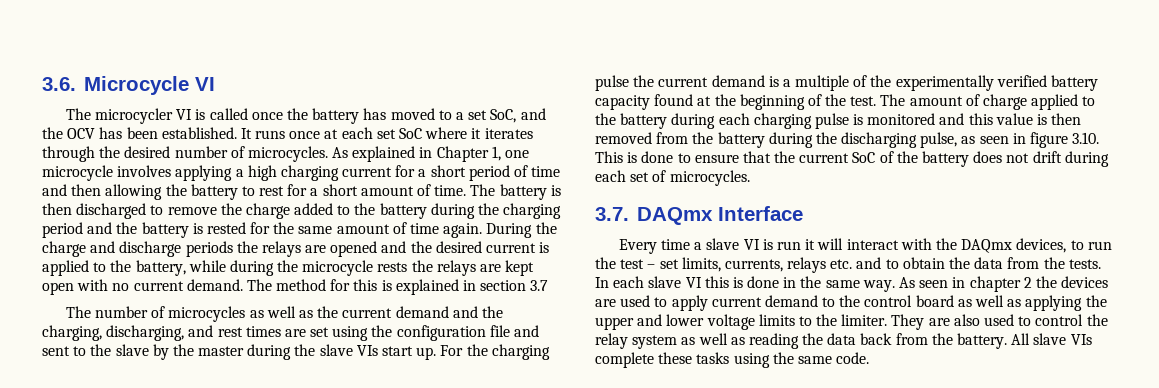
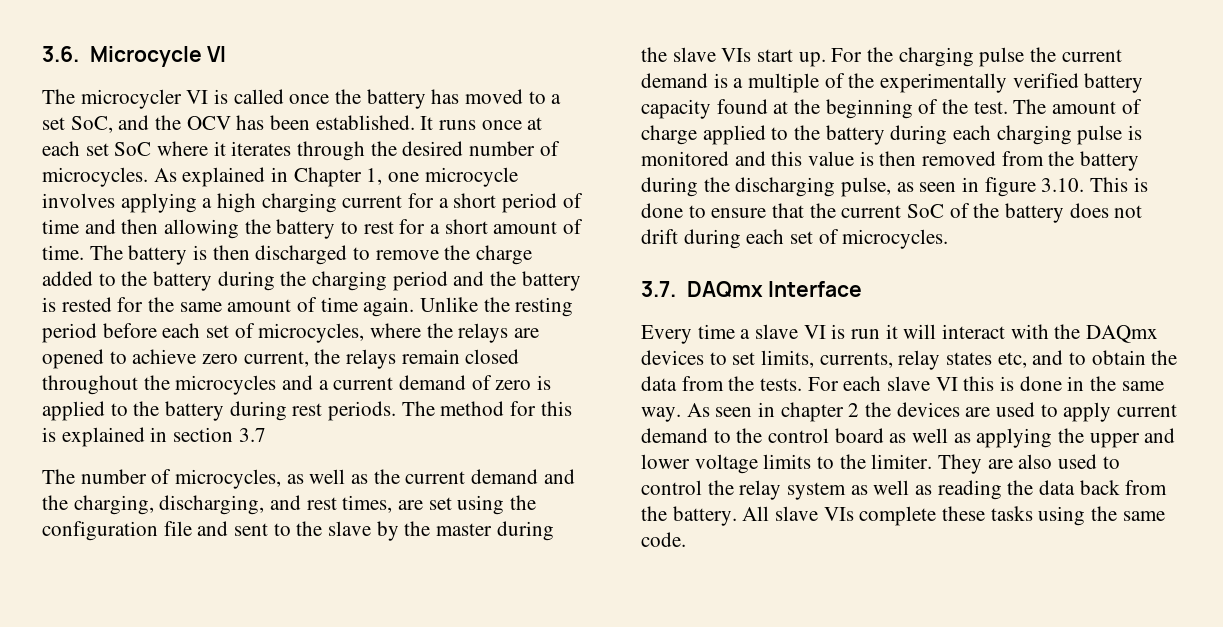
[486,222,557,238] [42,241,550,257] [42,260,535,276] [42,279,243,295] During the charge and discharge periods the relays are opened and the desired current is applied to the battery, while during the microcycle rests the relays are kept open with no current demand. -> [420,297,574,317] [42,323,540,343] [42,349,520,369] [42,375,552,395] [42,401,397,421] Unlike the resting period before each set of microcycles, where the relays are opened to achieve zero current, the relays remain closed throughout the microcycles and a current demand of zero is applied to the battery during rest periods.
[168,306,246,322] microcycles -> [175,469,282,489] microcycles,
[245,326,281,337] times -> [342,495,393,513] times,
[1016,238,1112,253] [595,257,853,273] devices, to run the test – set limits, currents, relays etc. -> [641,350,1027,370] devices to set limits, currents, relay states etc,
[595,277,609,288] In -> [807,377,839,391] For

